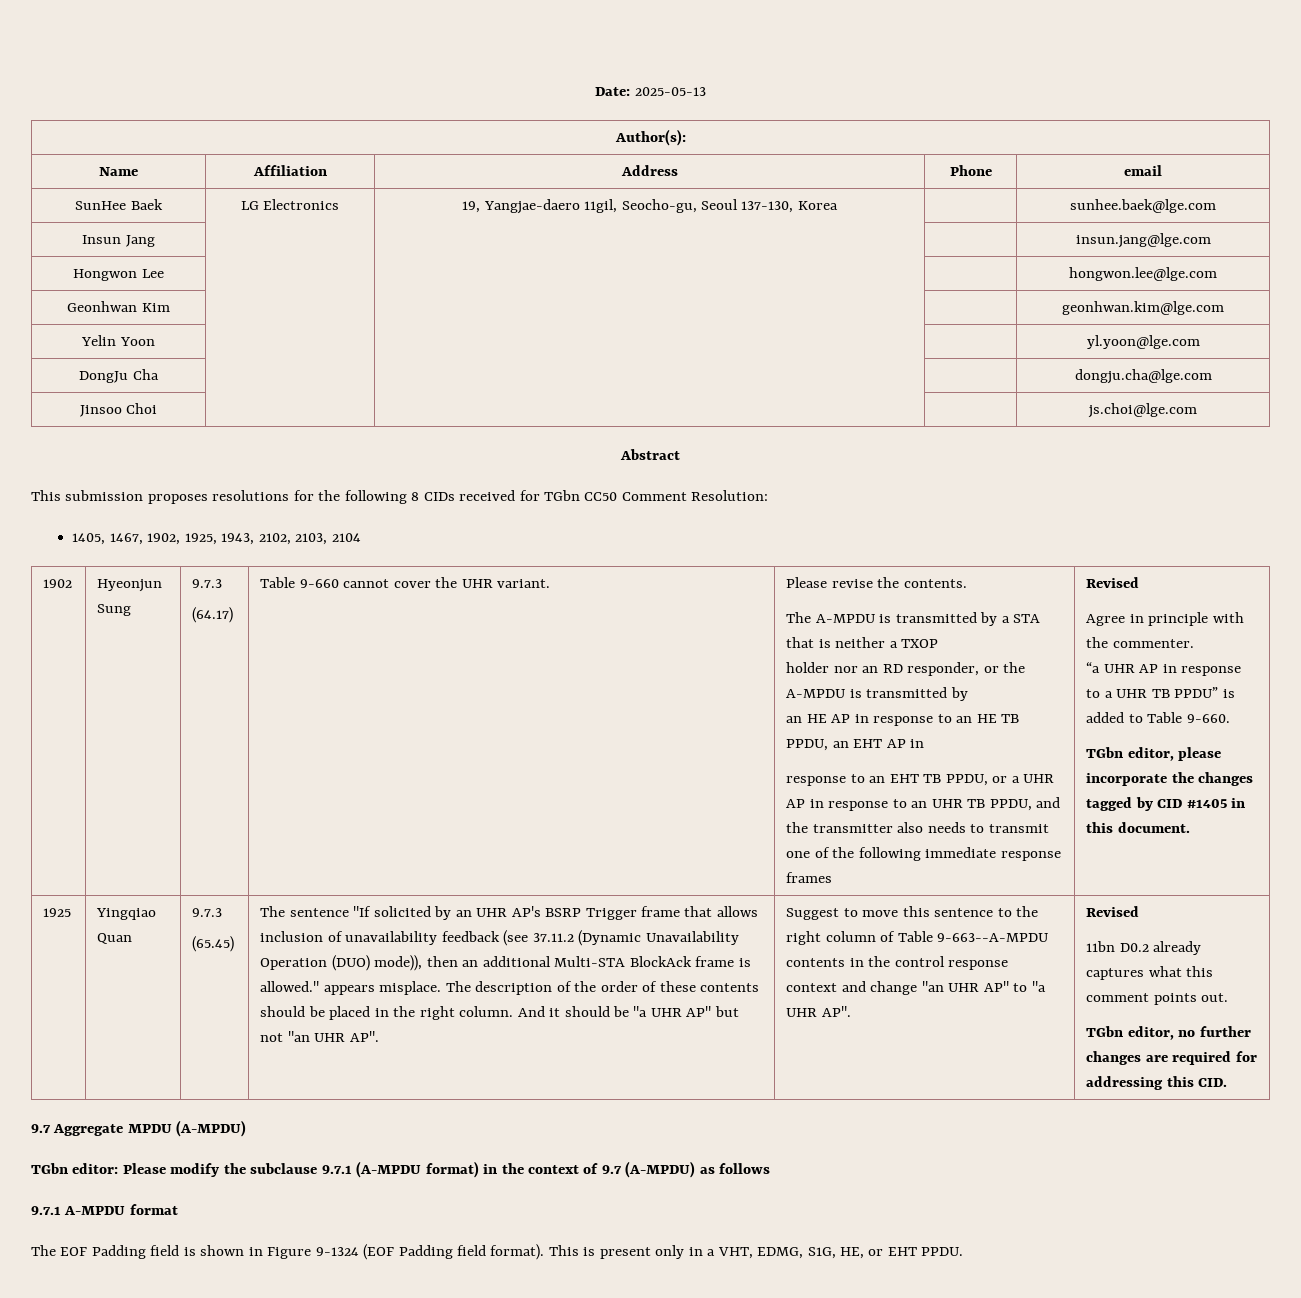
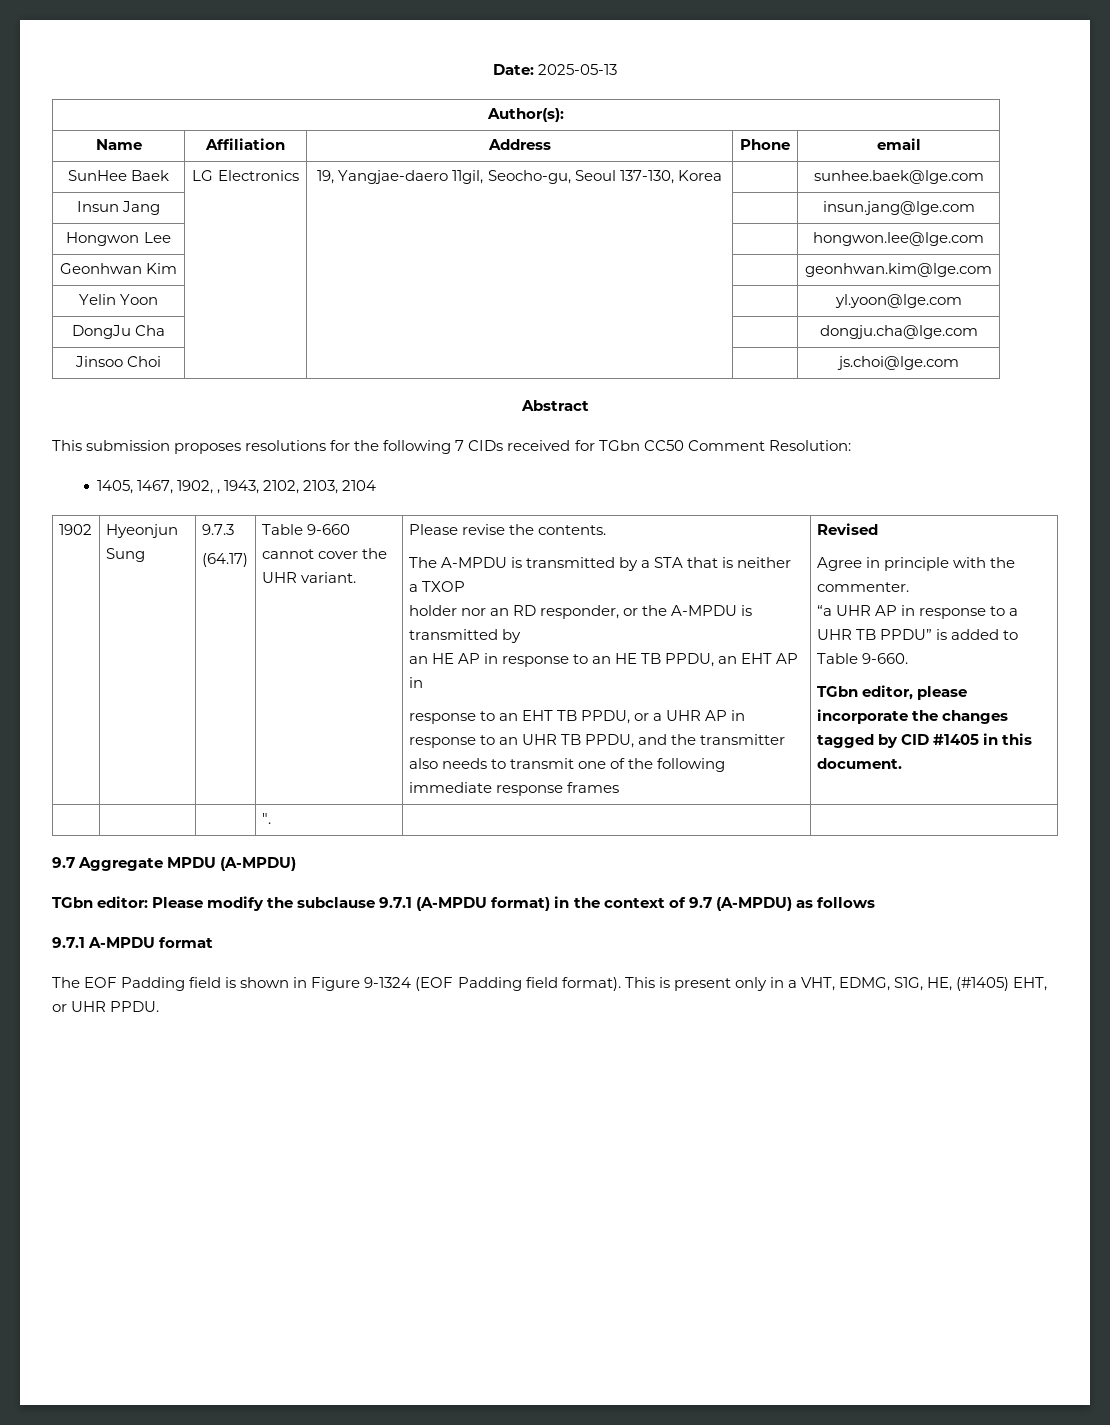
[411,492,420,501] 8 -> [455,440,465,451] 7
[184,533,217,545] 1925, -> [217,489,221,494] ,
[43,908,72,917] [96,908,157,920] [97,933,133,944] [192,908,223,917] [192,936,235,952] [260,906,758,920] [260,930,739,946] [260,955,751,971] [260,981,759,995] [260,1006,739,1020] [260,1031,379,1042] [786,906,1039,920] [786,931,1049,945] [786,956,1009,970] [786,981,1046,995] [786,1006,851,1017] [1086,906,1140,917] [1086,941,1202,955] [1086,966,1214,980] [1086,993,1229,1005] [1086,1026,1251,1040] [1086,1051,1257,1065] [1086,1076,1228,1090] 1925 | Yingqiao Quan | 9.7.3 // (65.45) | The sentence "If solicited by an UHR AP's BSRP Trigger frame that allows inclusion of unavailability feedback (see 37.11.2 (Dynamic Unavailability Operation (DUO) mode)), then an additional Multi-STA BlockAck frame is allowed." appears misplace. The description of the order of these contents should be placed in the right column. And it should be "a UHR AP" but not "an UHR AP". | Suggest to move this sentence to the right column of Table 9-663--A-MPDU contents in the control response context and change "an UHR AP" to "a UHR AP". | Revised // 11bn D0.2 already captures what this comment points out. // TGbn editor, no further changes are required for addressing this CID. -> [261,813,271,824] | | | ". | |
[868,1247,917,1256] or EHT -> [956,977,1048,991] [52,1001,107,1012] (#1405) EHT, or UHR

